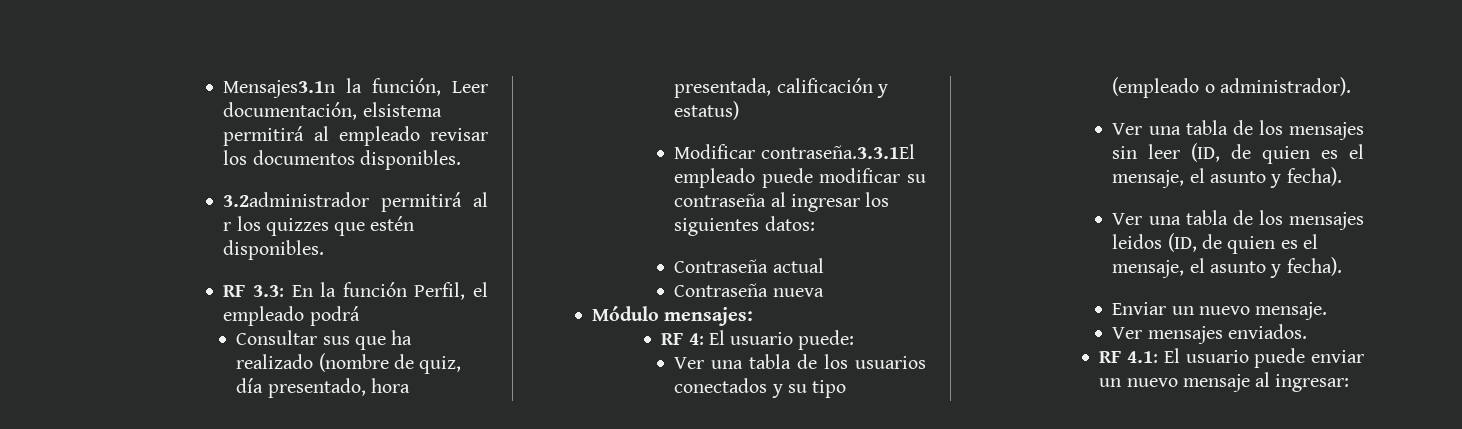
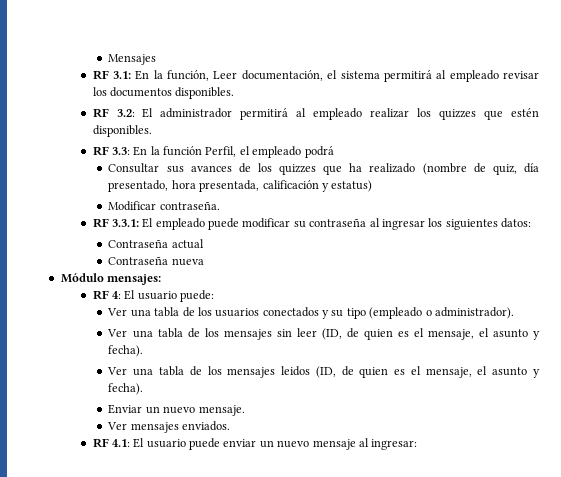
[223,80,336,98] Mensajes3.1n -> [108,54,157,65] [92,70,150,80] Mensajes // RF 3.1: En
[362,102,442,117] elsistema -> [327,70,380,79] el sistema
[223,192,488,212] [223,222,232,231] 3.2administrador permitirá al r -> [92,108,410,120] RF 3.2: El administrador permitirá al empleado realizar
(350, 340) none -> [190,163,317,175] avances de los quizzes
[760,144,915,159] contraseña.3.3.1El -> [159,201,220,210] [92,218,154,228] contraseña. // RF 3.3.1: El

